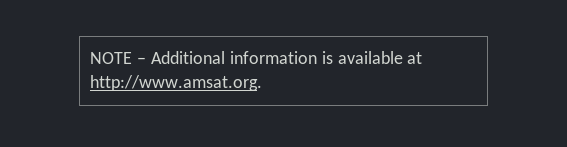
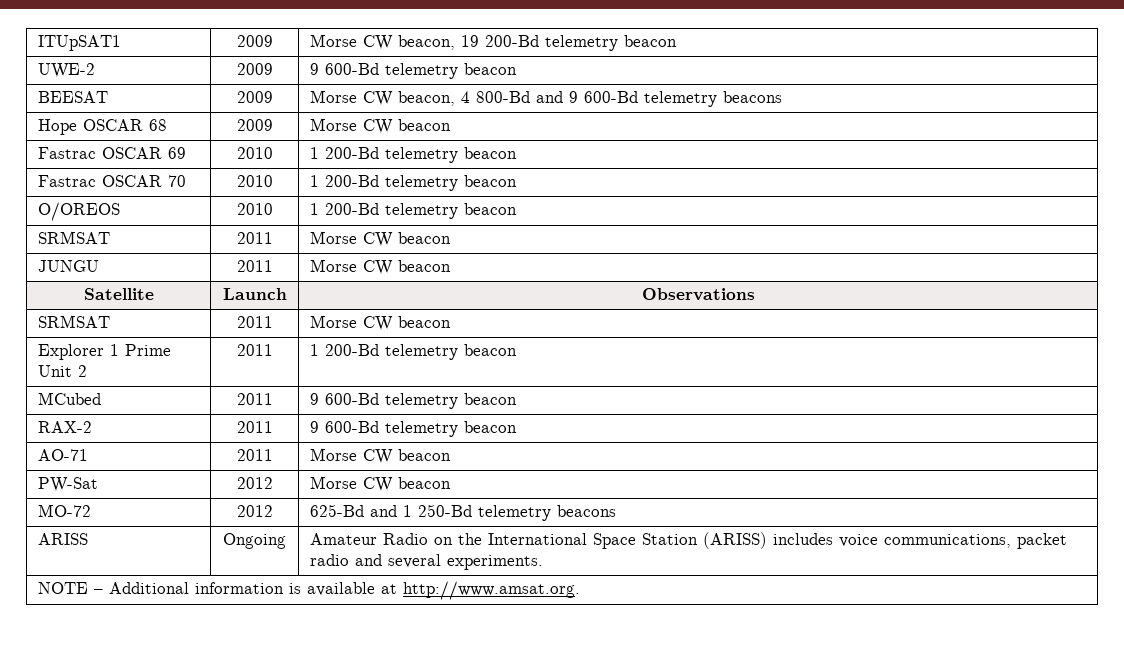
(90, 58) none -> [37,35,121,51] [236,35,273,47] [309,34,677,51] [37,63,95,78] [236,63,273,75] [309,63,517,79] [37,91,108,103] [236,91,273,103] [309,90,782,107] [37,119,167,135] [236,119,273,131] [309,118,451,134] [37,147,186,159] [236,147,273,159] [309,147,517,163] [37,175,186,187] [236,175,273,187] [309,175,517,191] [37,202,120,221] [236,203,273,215] [309,203,517,219] [37,231,110,244] [236,232,273,244] [309,231,451,247] [37,260,99,272] [236,260,273,272] [309,259,451,275] [83,288,154,300] [222,288,287,300] [641,288,755,301] [37,315,110,328] [236,316,273,328] [309,315,451,331] [37,344,171,360] [37,365,87,377] [236,344,273,356] [309,344,517,360] [37,392,101,405] [236,393,273,405] [309,393,517,409] [37,421,92,433] [236,421,273,433] [309,421,517,437] [37,449,88,461] [236,449,273,461] [309,448,451,464] [37,477,98,492] [236,477,273,489] [309,476,451,492] [37,504,91,517] [236,505,273,517] [309,504,616,521] [37,533,88,545] [223,533,286,549] [309,532,1067,549] [309,554,543,570] ITUpSAT1 | 2009 | Morse CW beacon, 19 200-Bd telemetry beacon // UWE-2 | 2009 | 9 600-Bd telemetry beacon // BEESAT | 2009 | Morse CW beacon, 4 800-Bd and 9 600-Bd telemetry beacons // Hope OSCAR 68 | 2009 | Morse CW beacon // Fastrac OSCAR 69 | 2010 | 1 200-Bd telemetry beacon // Fastrac OSCAR 70 | 2010 | 1 200-Bd telemetry beacon // O/OREOS | 2010 | 1 200-Bd telemetry beacon // SRMSAT | 2011 | Morse CW beacon // JUNGU | 2011 | Morse CW beacon // Satellite | Launch | Observations // SRMSAT | 2011 | Morse CW beacon // Explorer 1 Prime Unit 2 | 2011 | 1 200-Bd telemetry beacon // MCubed | 2011 | 9 600-Bd telemetry beacon // RAX-2 | 2011 | 9 600-Bd telemetry beacon // AO-71 | 2011 | Morse CW beacon // PW-Sat | 2012 | Morse CW beacon // MO-72 | 2012 | 625-Bd and 1 250-Bd telemetry beacons // ARISS | Ongoing | Amateur Radio on the International Space Station (ARISS) includes voice communications, packet radio and several experiments. //

